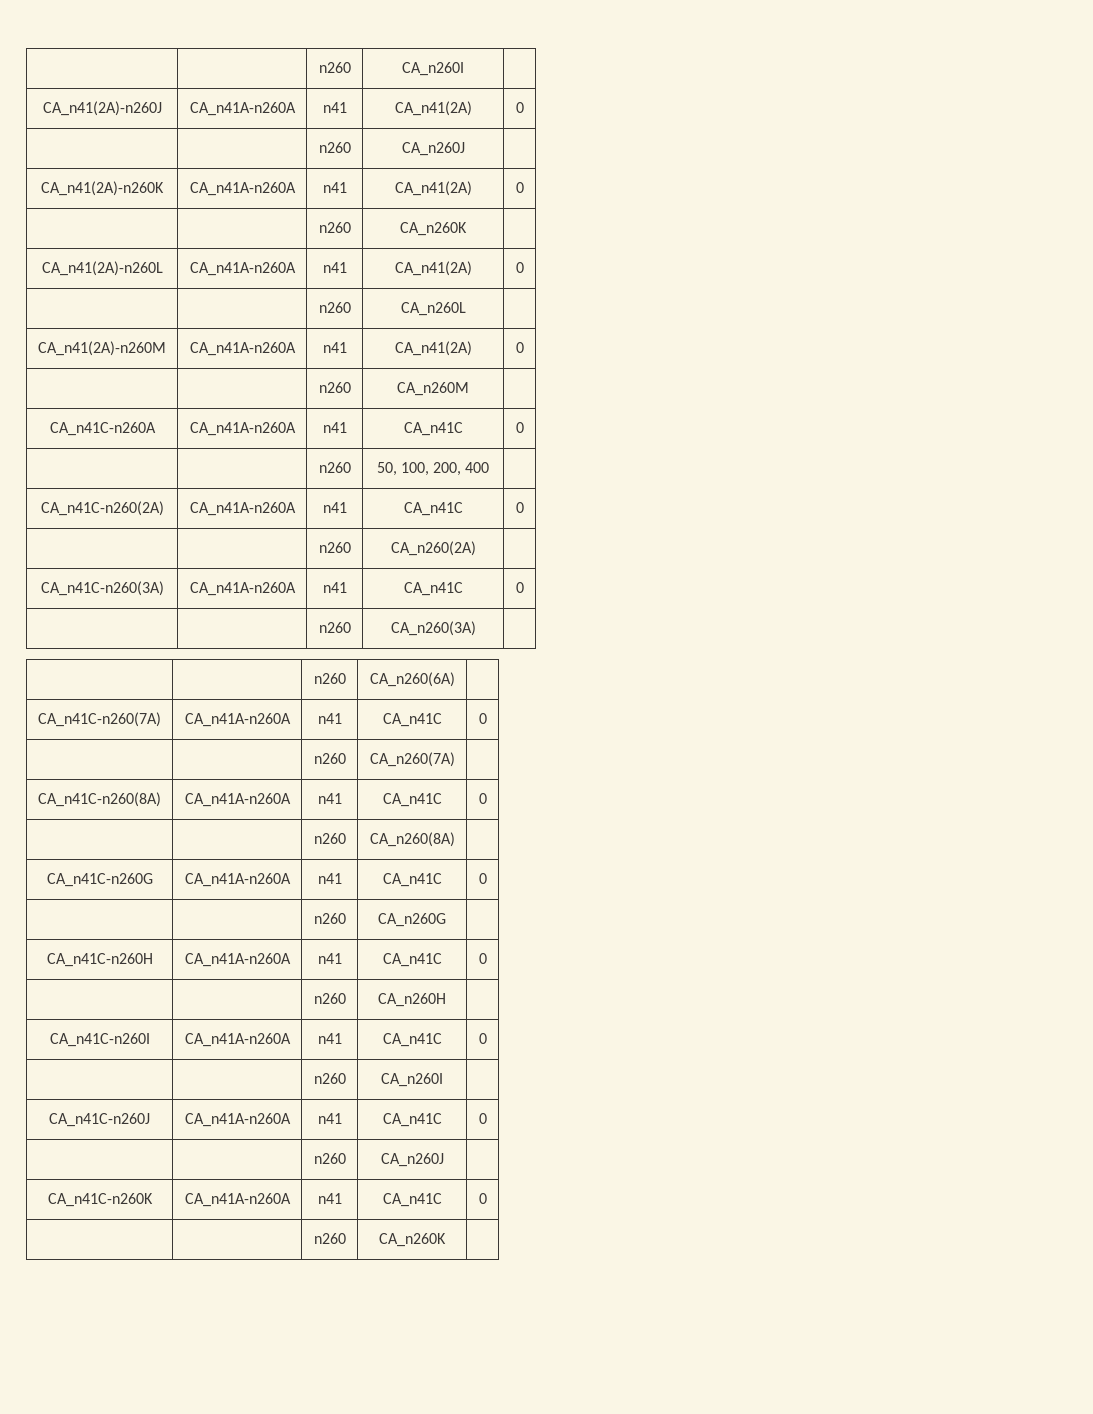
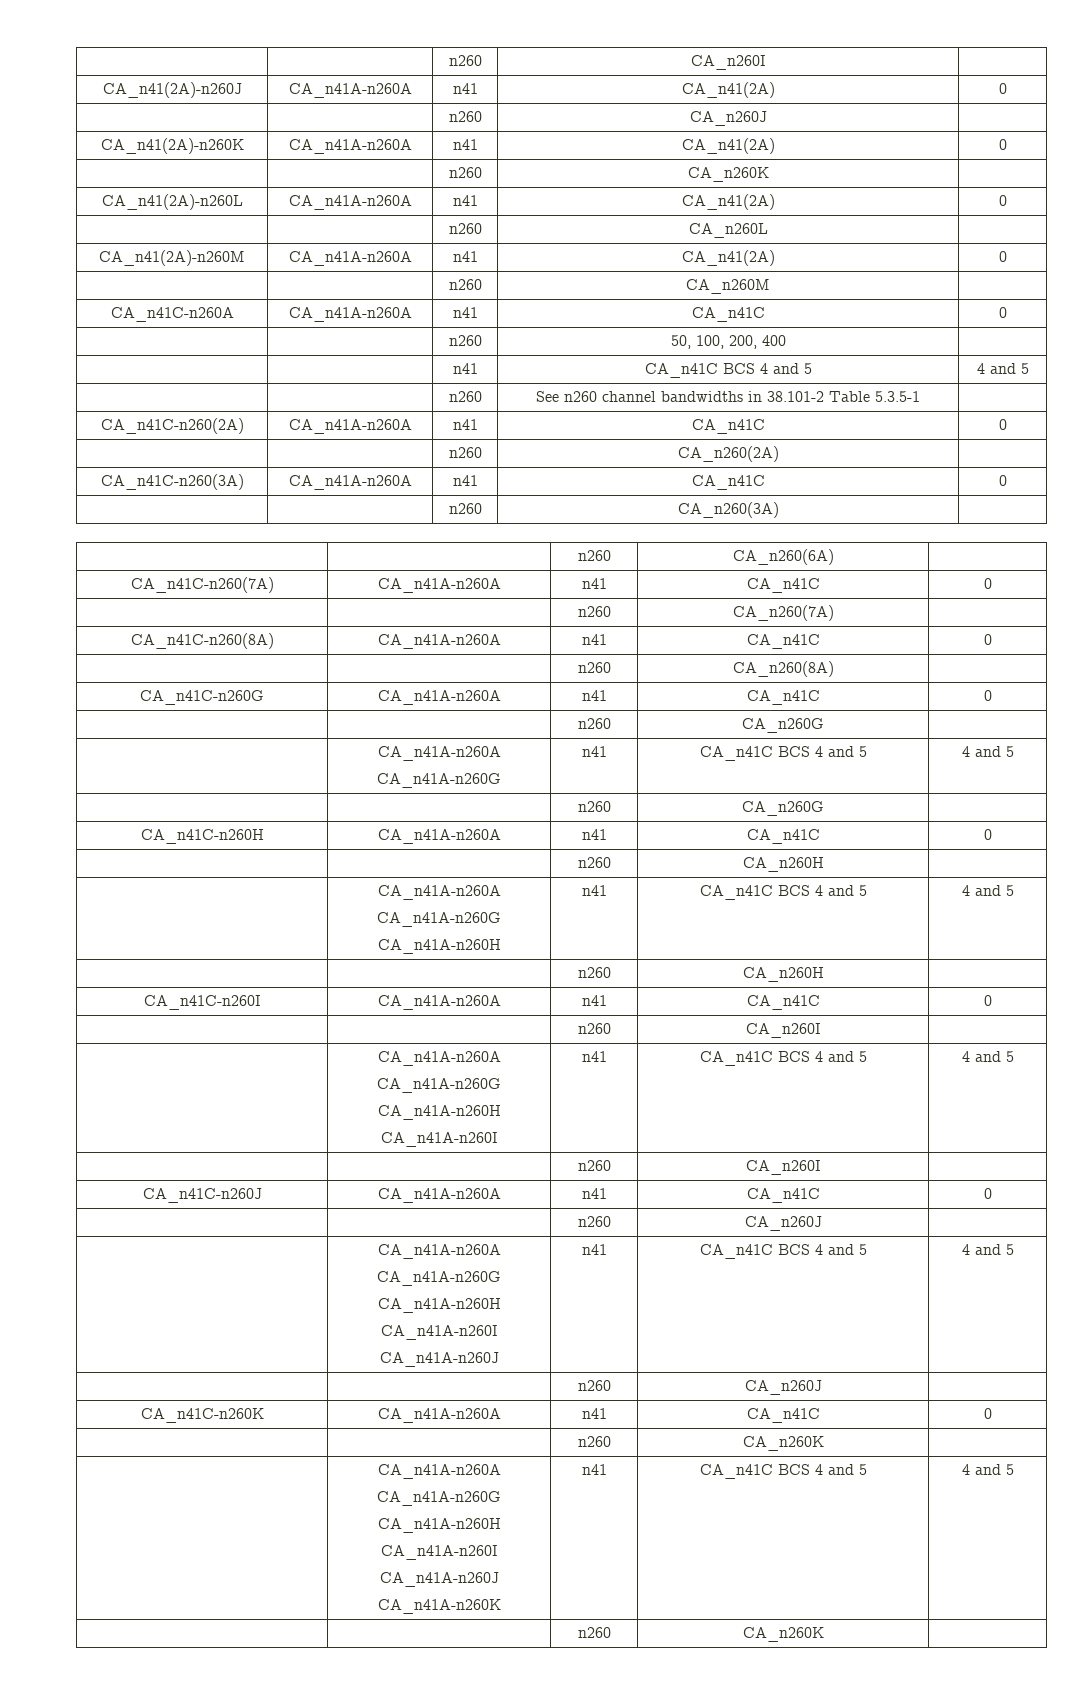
(490, 467) none -> [452,363,478,374] [644,363,812,378] [976,363,1029,374] [448,391,482,402] [536,391,920,402] // | | n41 | CA_n41C BCS 4 and 5 | 4 and 5 // | | n260 | See n260 channel bandwidths in 38.101-2 Table 5.3.5-1 |
(446, 920) none -> [377,746,501,761] [377,773,501,788] [581,746,607,757] [699,746,867,761] [961,746,1014,757] [577,801,611,812] [742,801,824,816] // | CA_n41A-n260A // CA_n41A-n260G | n41 | CA_n41C BCS 4 and 5 | 4 and 5 // | | n260 | CA_n260G |
(446, 1000) none -> [377,885,501,900] [377,912,501,927] [377,939,501,954] [581,885,607,896] [699,885,867,900] [961,885,1014,896] [577,967,611,978] [742,967,824,982] // | CA_n41A-n260A // CA_n41A-n260G // CA_n41A-n260H | n41 | CA_n41C BCS 4 and 5 | 4 and 5 // | | n260 | CA_n260H |
(443, 1080) none -> [377,1051,501,1066] [377,1078,501,1093] [377,1105,501,1120] [380,1132,498,1147] [581,1051,607,1062] [699,1051,867,1066] [961,1051,1014,1062] [577,1160,611,1171] [745,1160,821,1175] // | CA_n41A-n260A // CA_n41A-n260G // CA_n41A-n260H // CA_n41A-n260I | n41 | CA_n41C BCS 4 and 5 | 4 and 5 // | | n260 | CA_n260I |
(444, 1160) none -> [377,1244,501,1259] [377,1271,501,1286] [377,1298,501,1313] [380,1325,498,1340] [379,1352,499,1367] [581,1244,607,1255] [699,1244,867,1259] [961,1244,1014,1255] [577,1380,611,1391] [744,1380,822,1395] // | CA_n41A-n260A // CA_n41A-n260G // CA_n41A-n260H // CA_n41A-n260I // CA_n41A-n260J | n41 | CA_n41C BCS 4 and 5 | 4 and 5 // | | n260 | CA_n260J |
(446, 1240) none -> [377,1464,501,1479] [377,1491,501,1506] [377,1518,501,1533] [380,1545,498,1560] [379,1572,499,1587] [377,1599,501,1614] [581,1464,607,1475] [699,1464,867,1479] [961,1464,1014,1475] [577,1627,611,1638] [742,1627,824,1642] // | CA_n41A-n260A // CA_n41A-n260G // CA_n41A-n260H // CA_n41A-n260I // CA_n41A-n260J // CA_n41A-n260K | n41 | CA_n41C BCS 4 and 5 | 4 and 5 // | | n260 | CA_n260K |

